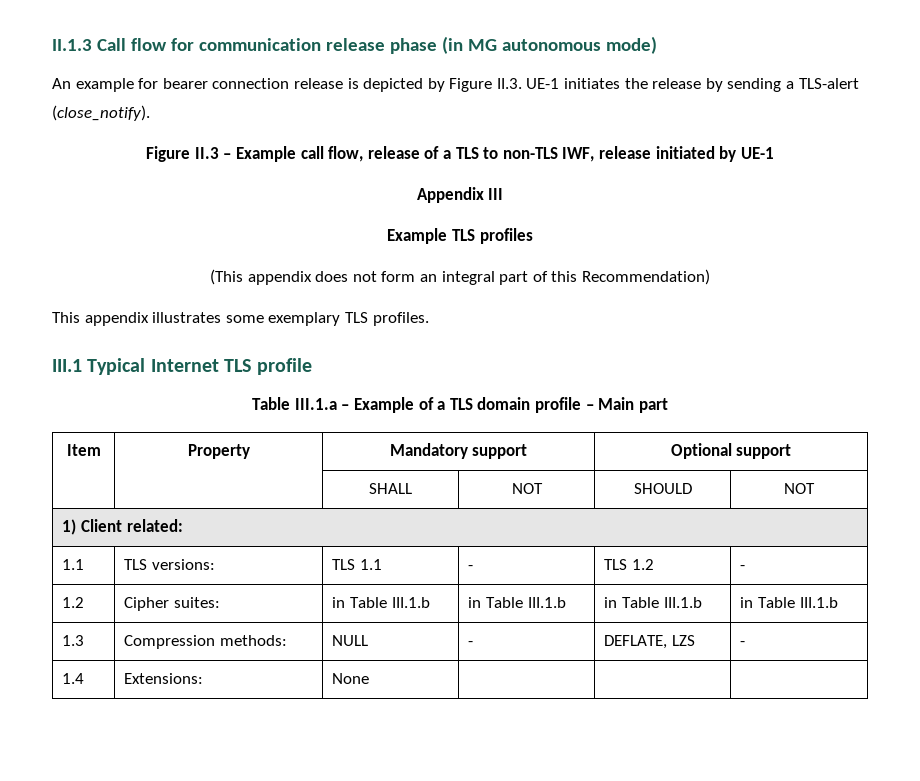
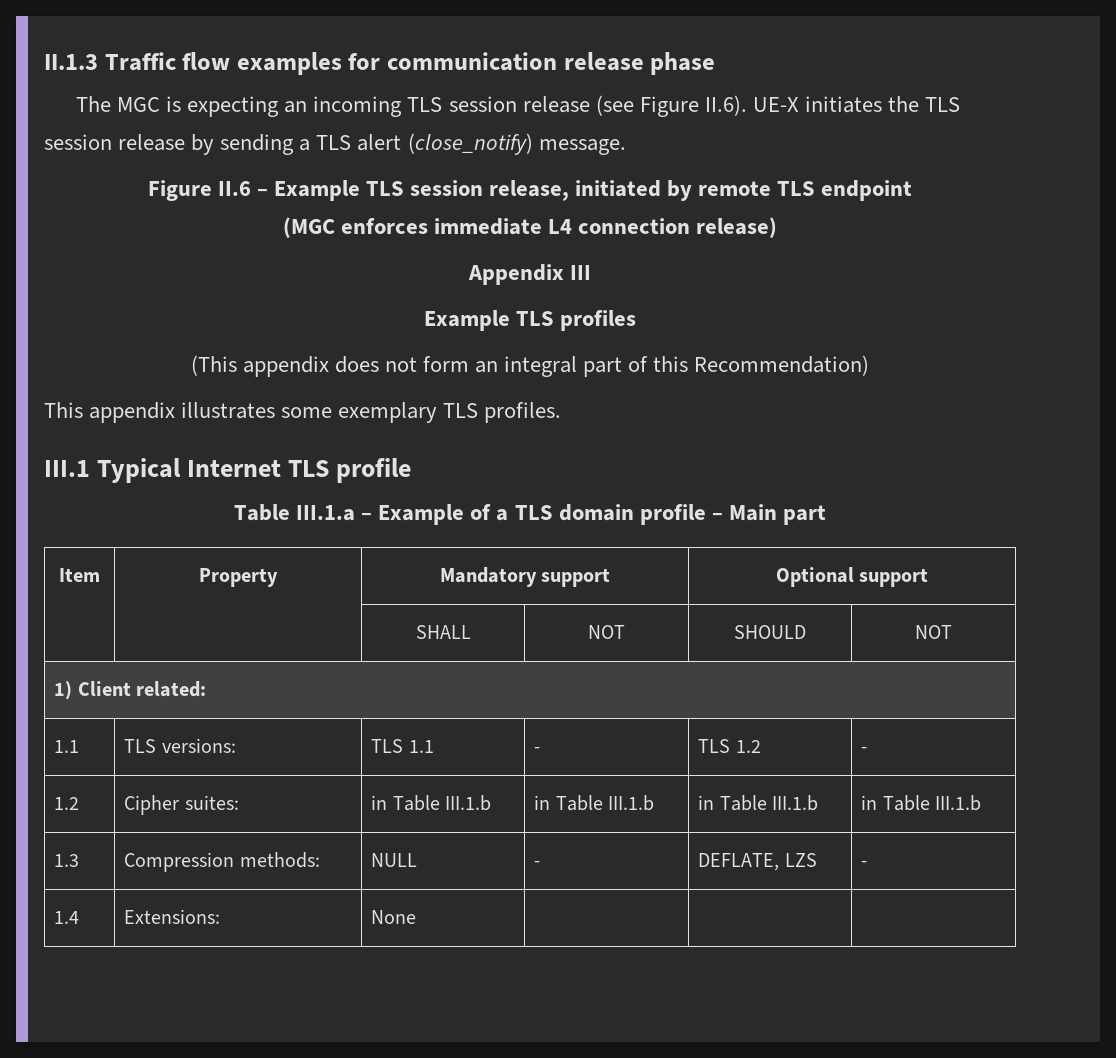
[96,38,167,51] Call flow -> [104,52,342,75] Traffic flow examples
[441,36,657,54] [52,78,859,92] [52,105,150,121] [146,146,774,162] (in MG autonomous mode) // An example for bearer connection release is depicted by Figure II.3. UE-1 initiates the release by sending a TLS-alert (close_notify). // Figure II.3 – Example call flow, release of a TLS to non-TLS IWF, release initiated by UE-1 -> [75,95,961,117] [44,133,626,155] [147,180,913,201] [282,217,778,238] // The MGC is expecting an incoming TLS session release (see Figure II.6). UE-X initiates the TLS session release by sending a TLS alert (close_notify) message. // Figure II.6 – Example TLS session release, initiated by remote TLS endpoint // (MGC enforces immediate L4 connection release)

